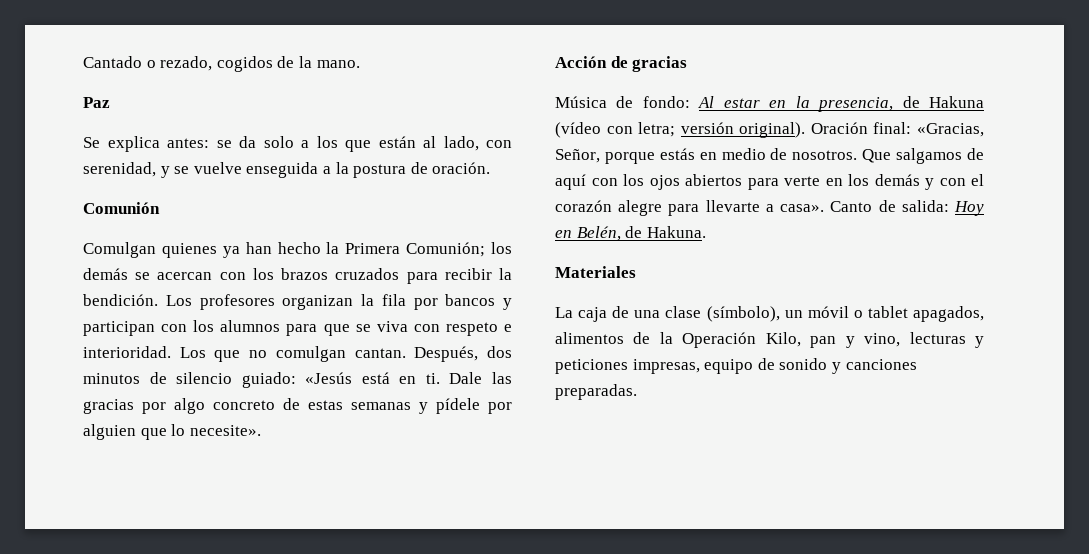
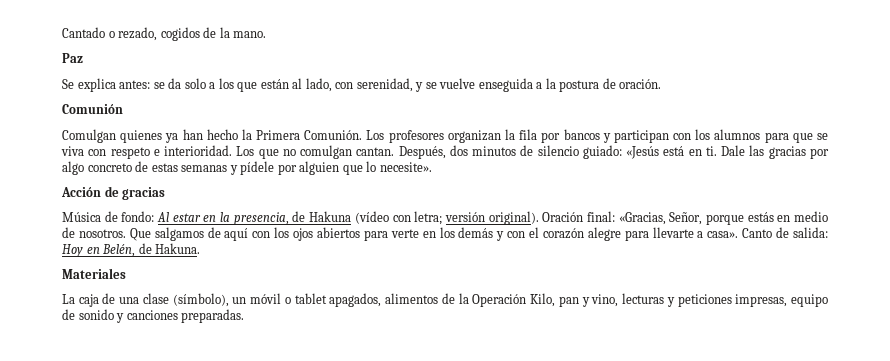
[406,242,512,257] [83,268,512,284] [83,294,158,306] Comunión; los demás se acercan con los brazos cruzados para recibir la bendición. -> [304,130,363,140] Comunión.

